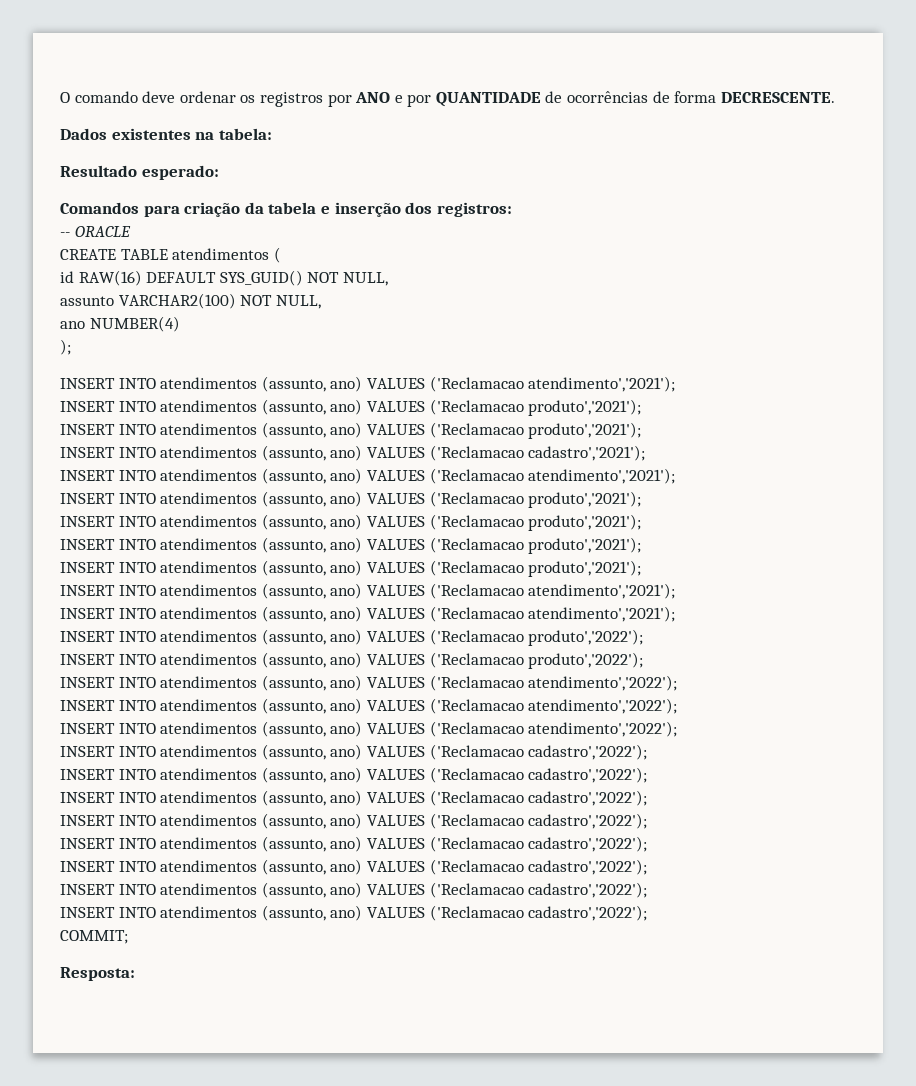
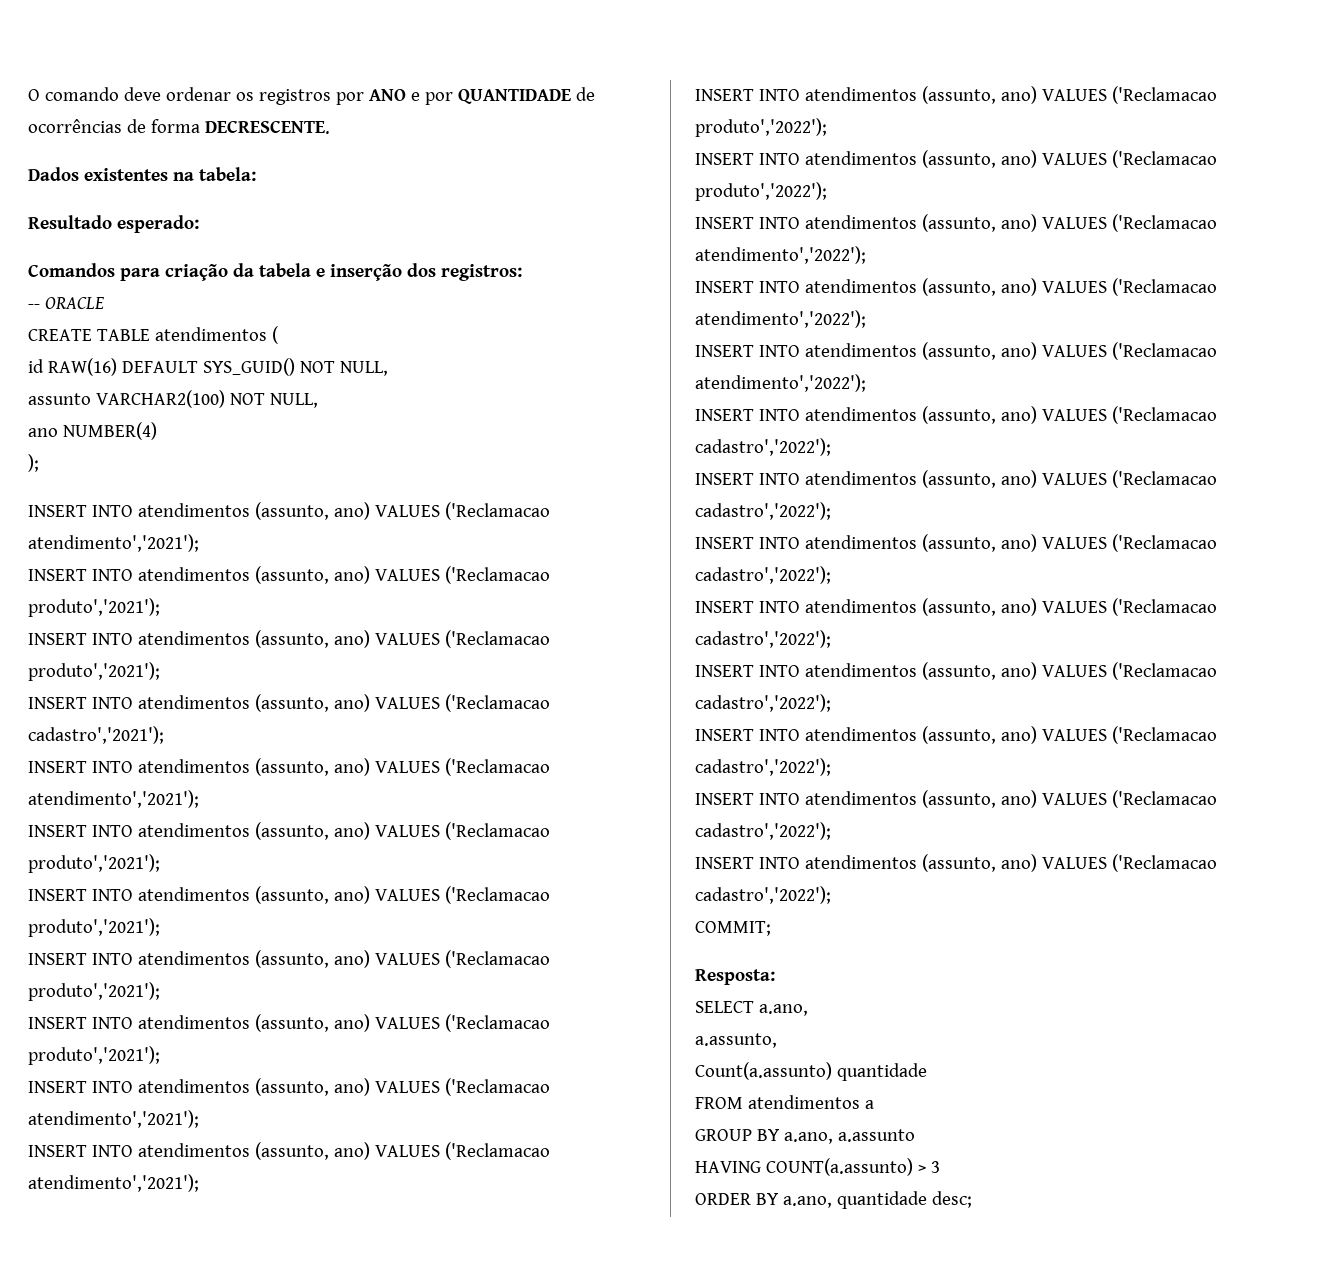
(135, 974) none -> [695,1001,808,1016] [695,1033,777,1048] [695,1062,927,1081] [695,1095,874,1109] [695,1129,915,1144] [695,1158,940,1176] [695,1191,972,1209] // SELECT a.ano, // a.assunto, // Count(a.assunto) quantidade // FROM atendimentos a // GROUP BY a.ano, a.assunto // HAVING COUNT(a.assunto) > 3 // ORDER BY a.ano, quantidade desc;

